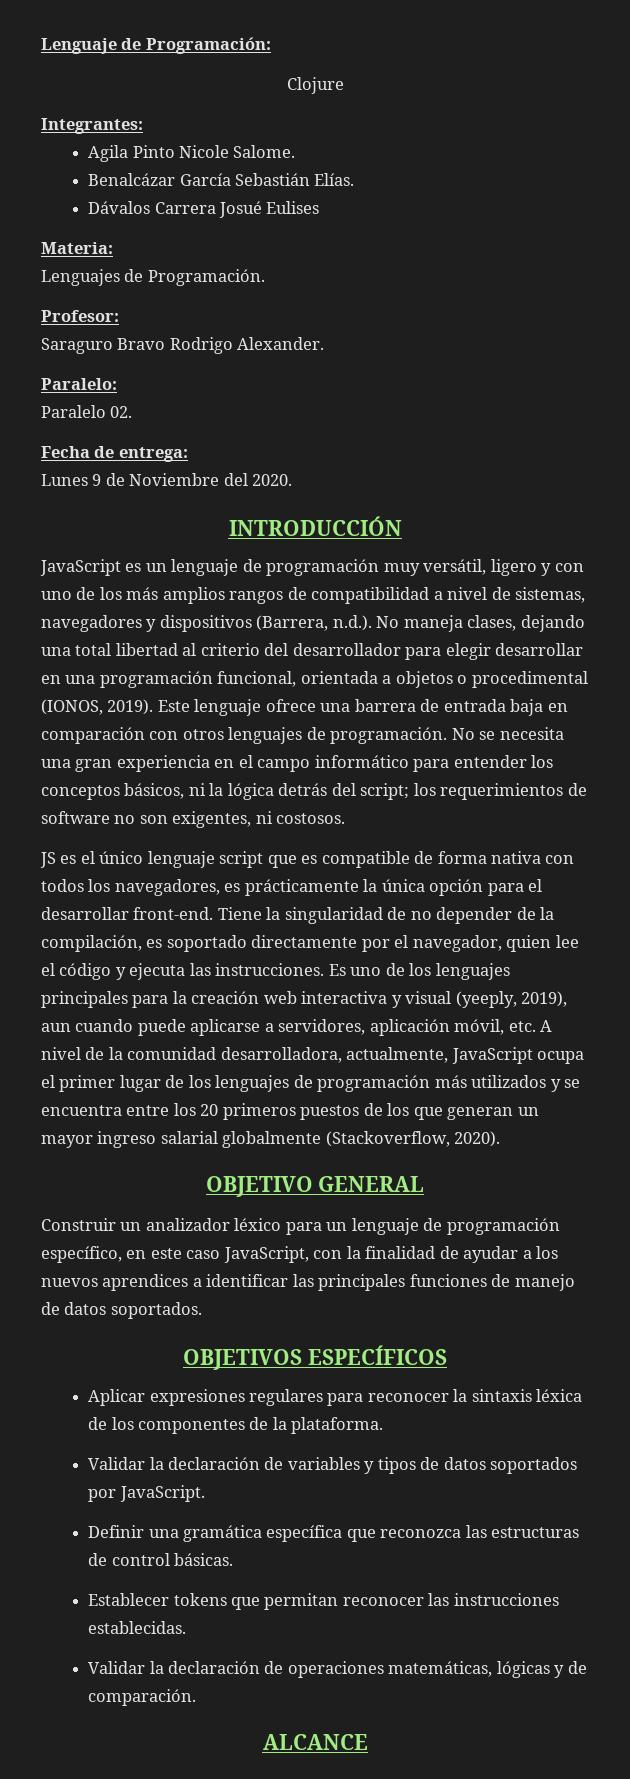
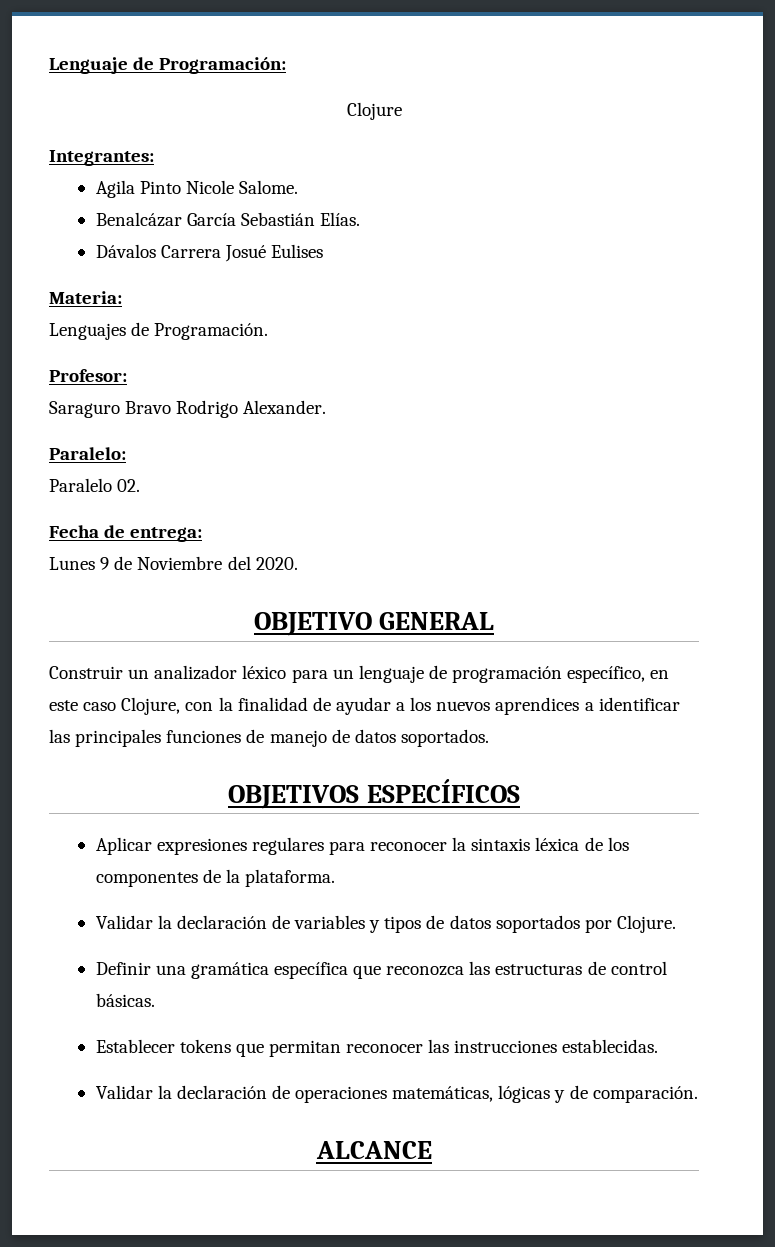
[228,516,402,536] [40,559,584,576] [41,587,586,604] [41,615,585,632] [41,643,584,660] [41,671,588,688] [41,699,568,716] [41,727,564,744] [41,755,554,772] [41,783,587,800] [41,811,346,828] [40,851,575,868] [41,879,543,896] [41,907,555,924] [41,935,579,952] [41,963,510,980] [41,991,568,1008] [41,1019,553,1036] [41,1047,585,1064] [41,1075,581,1092] [41,1103,539,1120] [41,1131,501,1148] // INTRODUCCIÓN // JavaScript es un lenguaje de programación muy versátil, ligero y con uno de los más amplios rangos de compatibilidad a nivel de sistemas, navegadores y dispositivos (Barrera, n.d.). No maneja clases, dejando una total libertad al criterio del desarrollador para elegir desarrollar en una programación funcional, orientada a objetos o procedimental (IONOS, 2019). Este lenguaje ofrece una barrera de entrada baja en comparación con otros lenguajes de programación. No se necesita una gran experiencia en el campo informático para entender los conceptos básicos, ni la lógica detrás del script; los requerimientos de software no son exigentes, ni costosos. // JS es el único lenguaje script que es compatible de forma nativa con todos los navegadores, es prácticamente la única opción para el desarrollar front-end. Tiene la singularidad de no depender de la compilación, es soportado directamente por el navegador, quien lee el código y ejecuta las instrucciones. Es uno de los lenguajes principales para la creación web interactiva y visual (yeeply, 2019), aun cuando puede aplicarse a servidores, aplicación móvil, etc. A nivel de la comunidad desarrolladora, actualmente, JavaScript ocupa el primer lugar de los lenguajes de programación más utilizados y se encuentra entre los 20 primeros puestos de los que generan un mayor ingreso salarial globalmente (Stackoverflow, 2020). -> (298, 563) none
[223,1246,309,1263] JavaScript, -> [121,697,181,715] Clojure,
[119,1485,205,1502] JavaScript. -> [616,915,676,933] Clojure.

